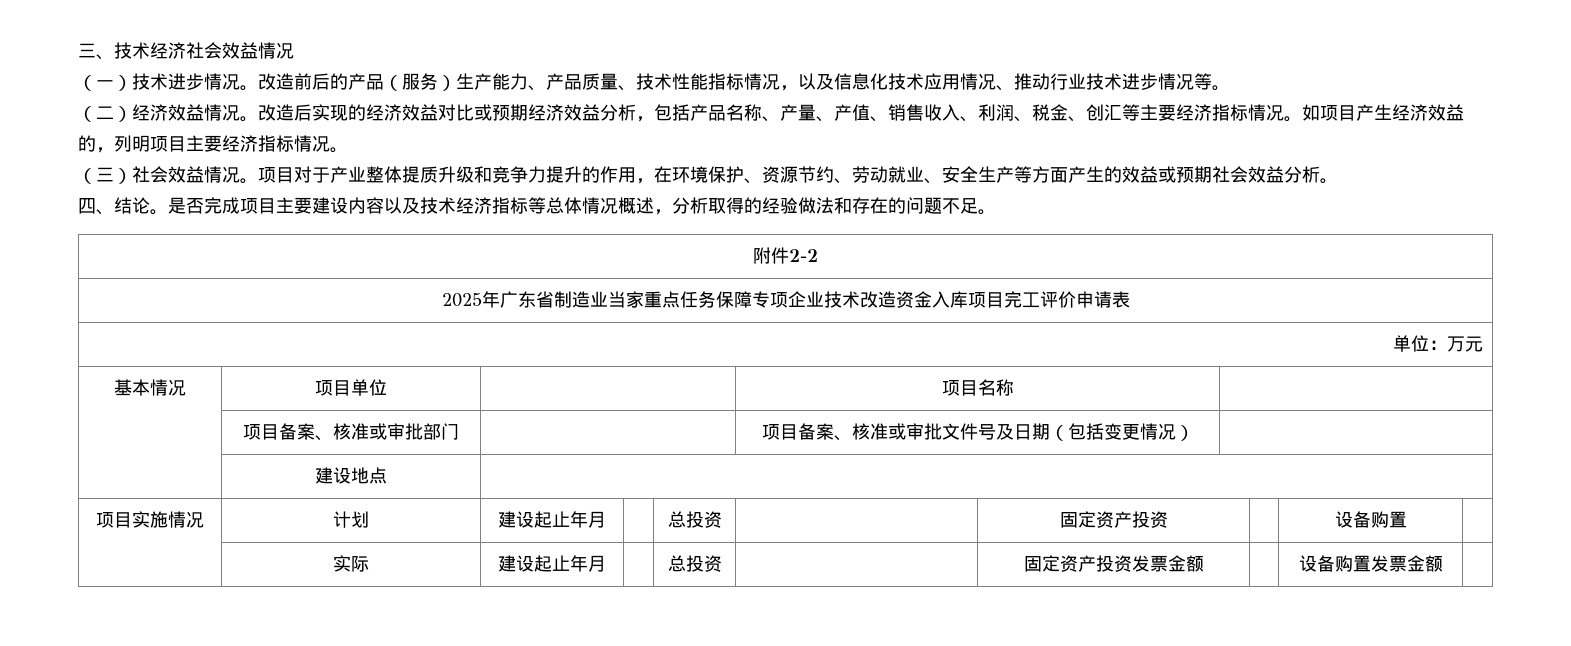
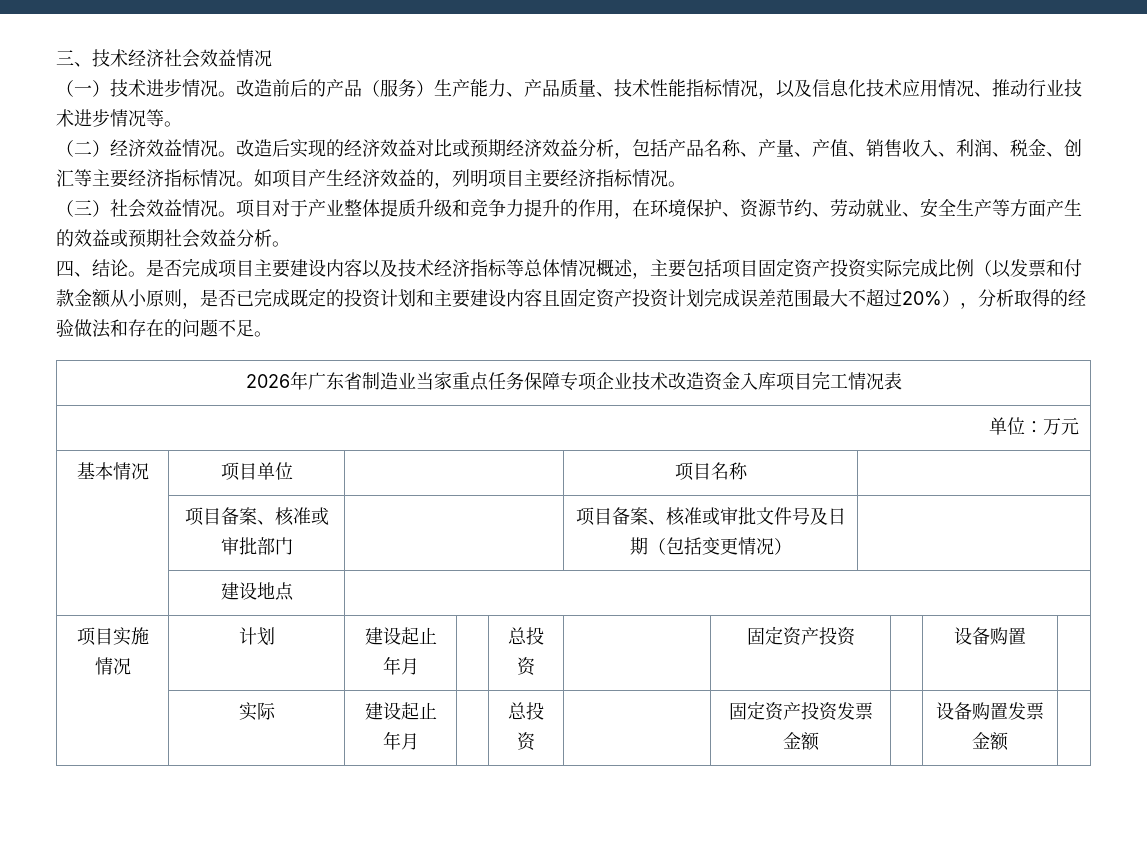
(672, 212) none -> [650,258,1082,278] [56,288,978,309] 主要包括项目固定资产投资实际完成比例（以发票和付款金额从小原则，是否已完成既定的投资计划和主要建设内容且固定资产投资计划完成误差范围最大不超过20%），
[753,247,818,264] [441,293,482,307] 附件2-2 // 2025 -> [245,374,290,388] 2026
[1039,291,1112,308] 评价申请 -> [847,372,884,390] 情况

